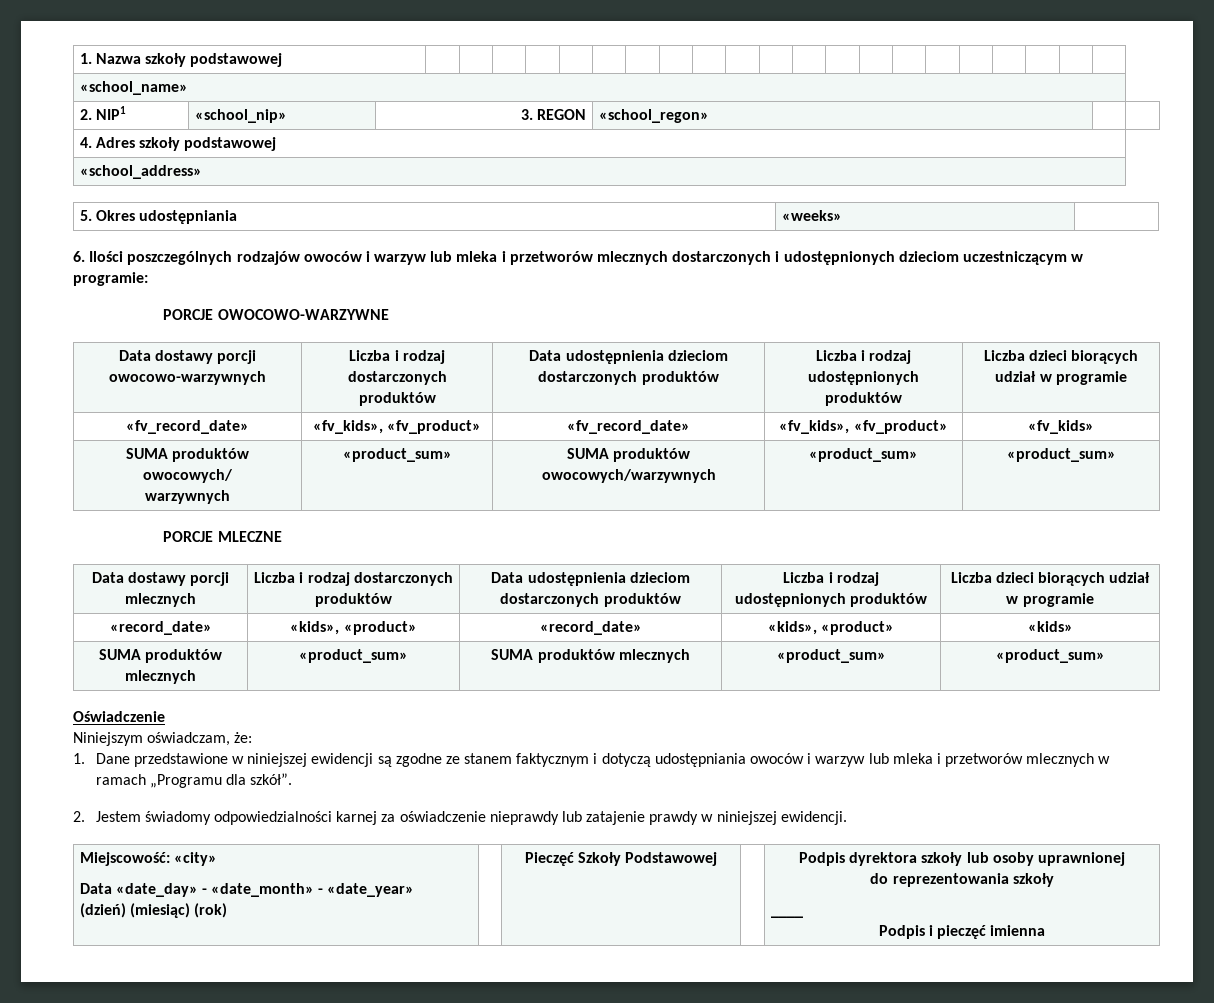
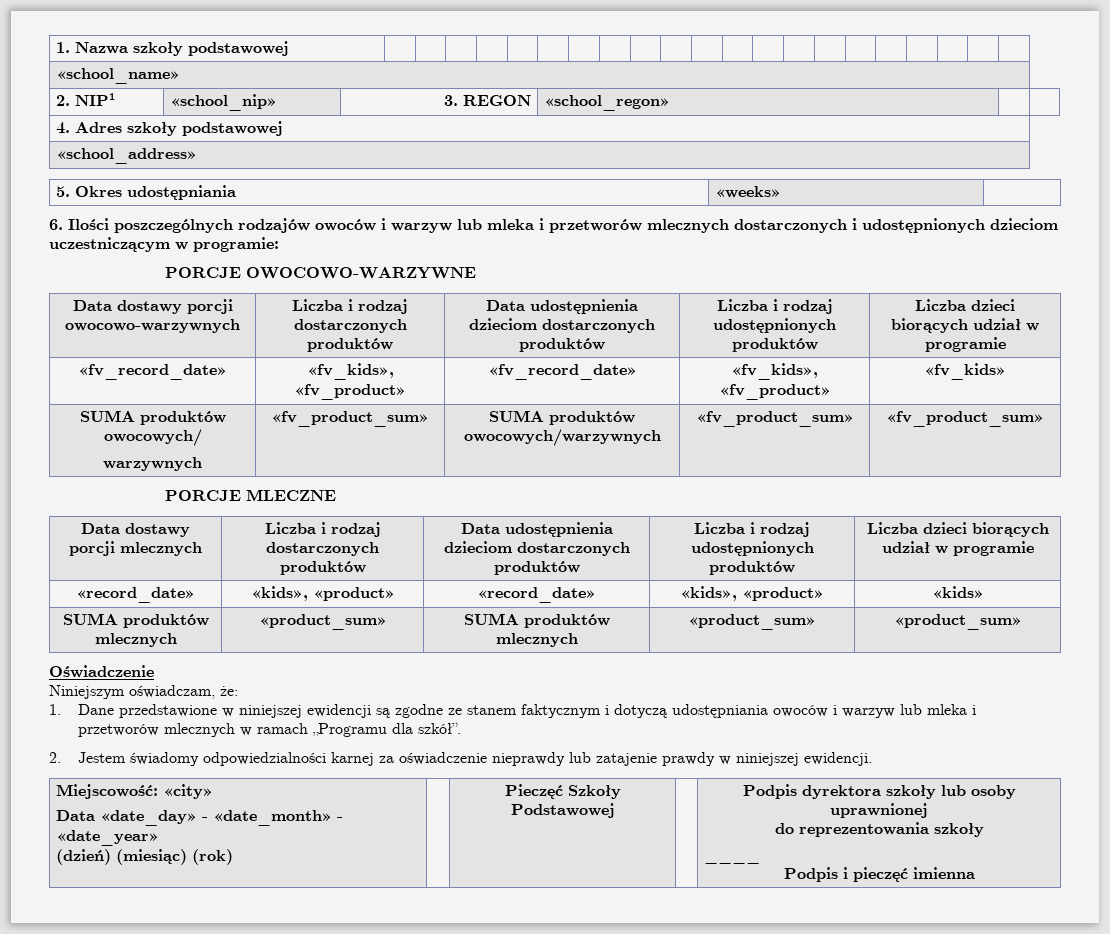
[342,448,452,462] «product_sum» -> [271,411,429,427] «fv_product_sum»
[809,448,918,462] [1006,448,1116,462] «product_sum» | «product_sum» -> [695,411,854,427] [886,411,1044,427] «fv_product_sum» | «fv_product_sum»

